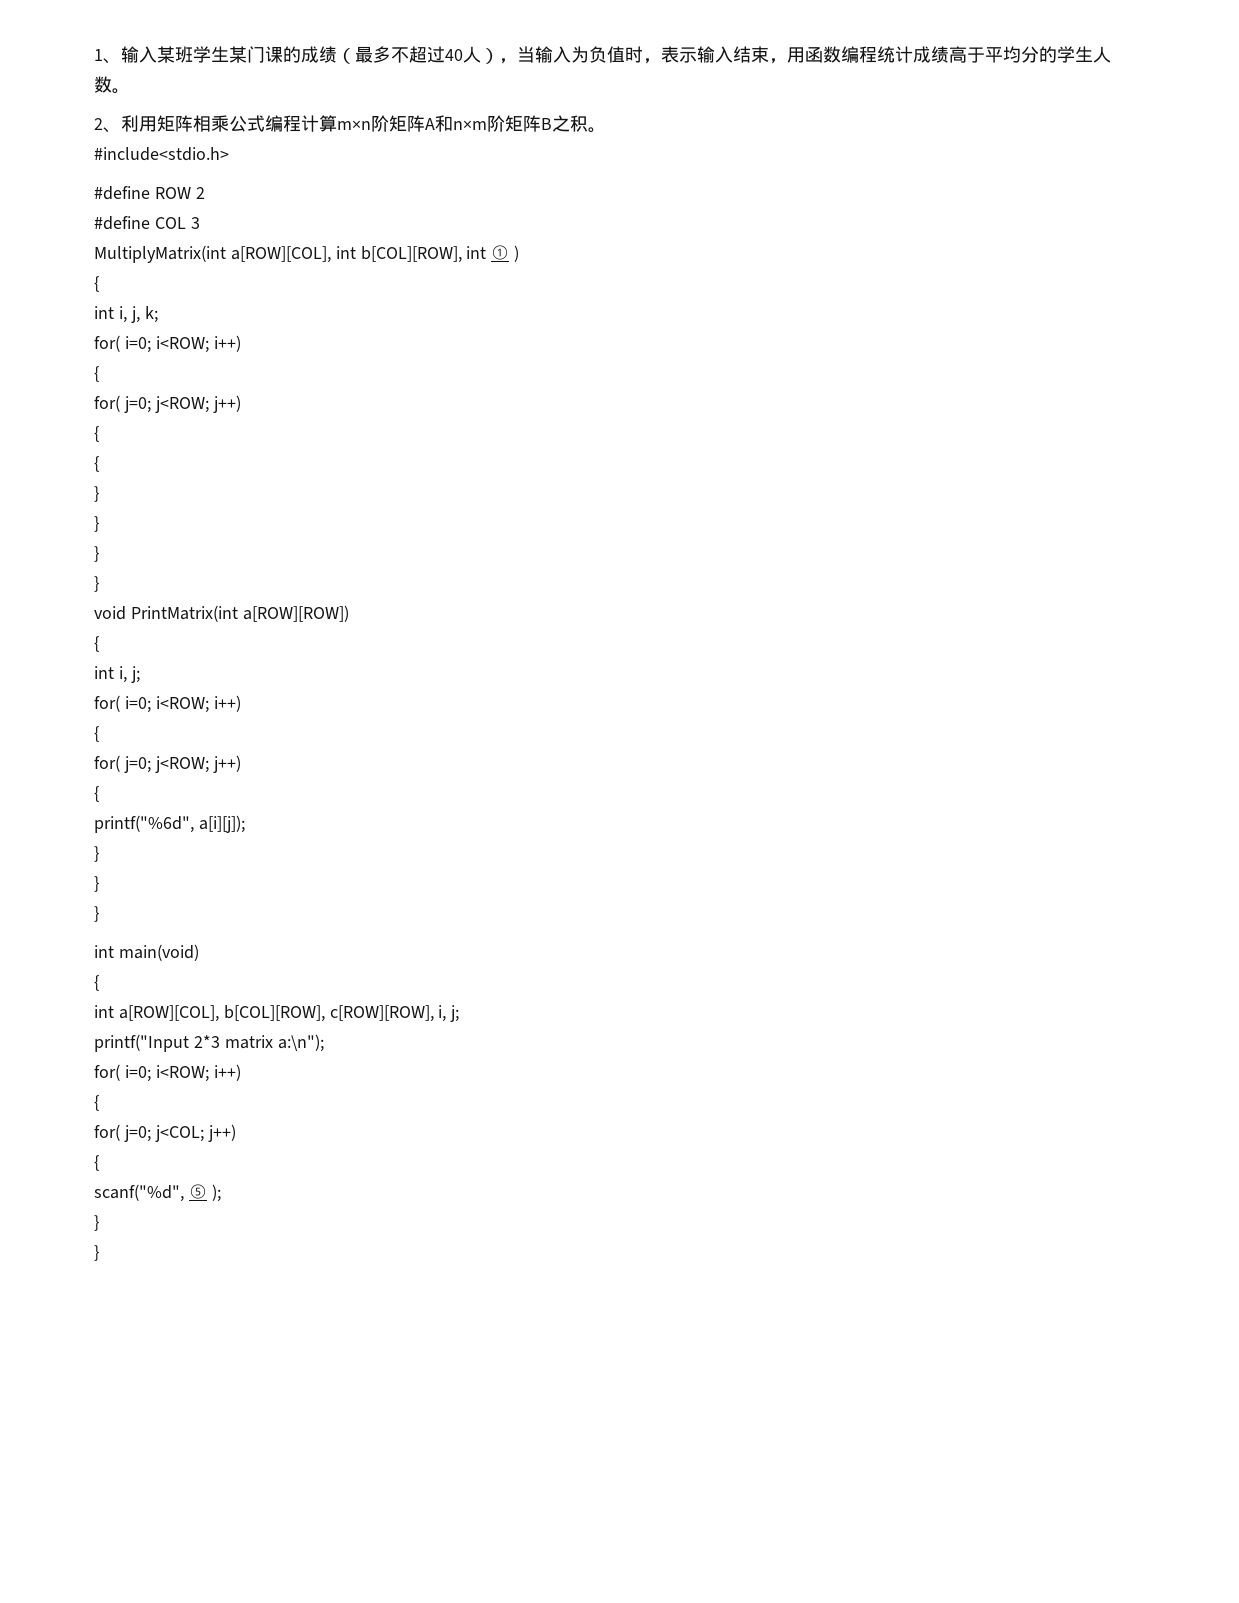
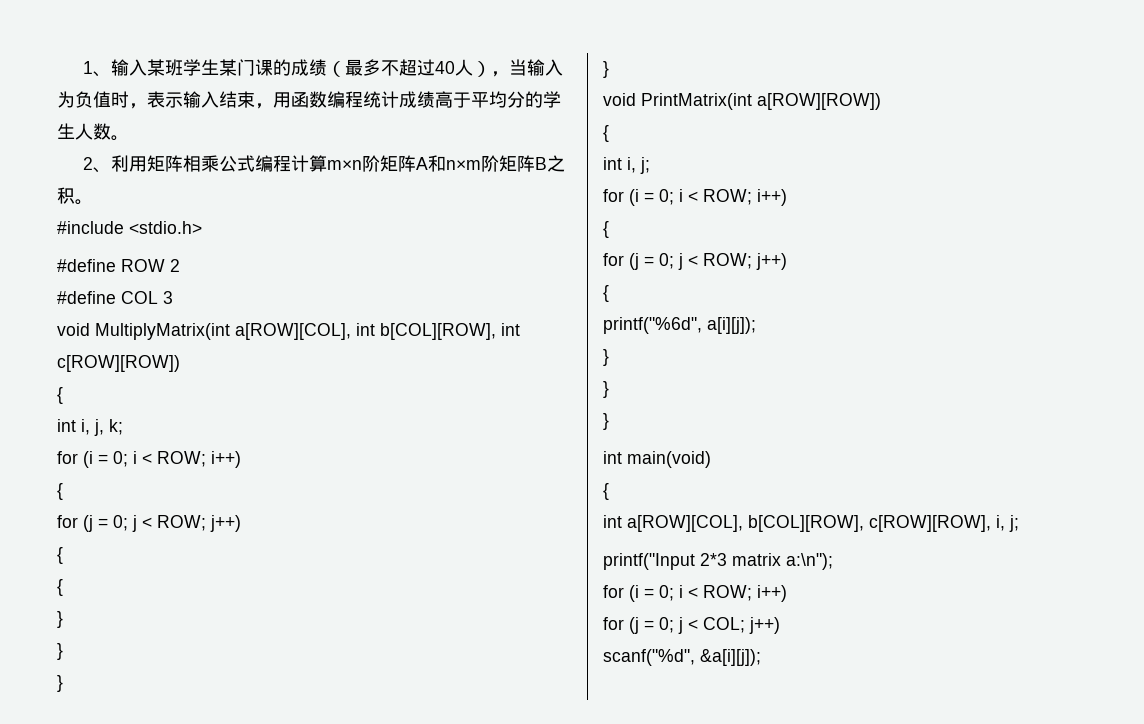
[94,147,229,161] #include<stdio.h> -> [57,221,202,234] #include <stdio.h>
(200, 223) none -> [57,323,90,336] void
[491,245,520,262] ① ) -> [57,355,180,372] c[ROW][ROW])
[94,335,241,353] [94,366,99,382] [94,395,209,413] for( i=0; i<ROW; i++) // { // for( j=0; j<ROW; -> [57,451,241,468] [57,483,63,500] [57,515,206,532] for (i = 0; i < ROW; i++) // { // for (j = 0; j < ROW;
[94,695,241,713] [94,726,99,742] [94,755,209,773] for( i=0; i<ROW; i++) // { // for( j=0; j<ROW; -> [603,189,787,206] [603,221,609,238] [603,253,752,270] for (i = 0; i < ROW; i++) // { // for (j = 0; j < ROW;
[94,1064,241,1082] [94,1095,99,1111] [94,1124,236,1142] [94,1155,99,1171] for( i=0; i<ROW; i++) // { // for( j=0; j<COL; j++) // { -> [603,585,787,602] [603,617,780,634] for (i = 0; i < ROW; i++) // for (j = 0; j < COL; j++)
[188,1184,221,1202] [94,1215,99,1231] [94,1245,99,1261] ⑤ ); // } // } -> [700,649,761,666] &a[i][j]);

